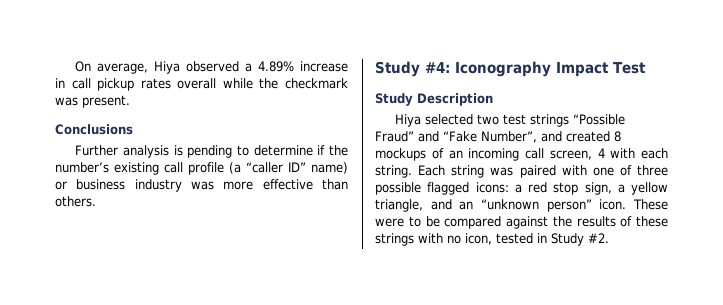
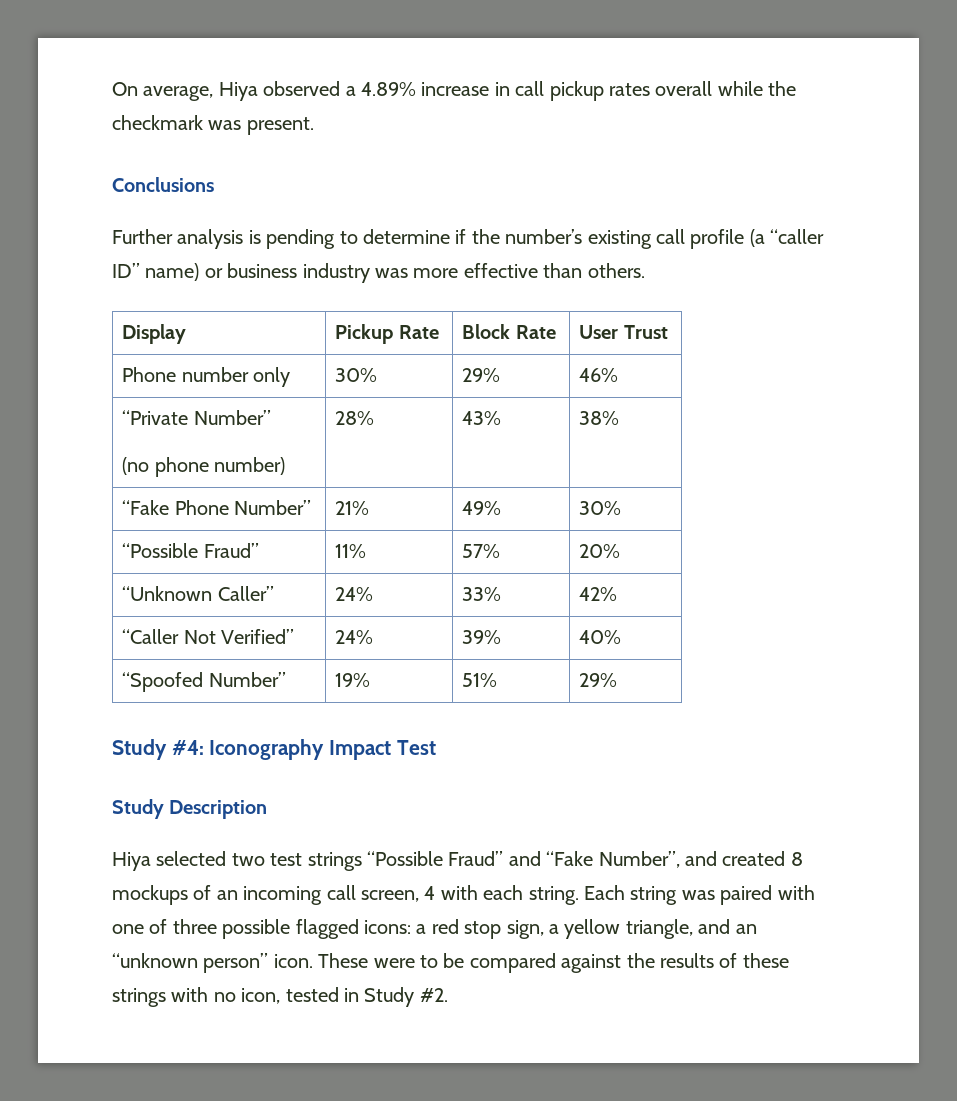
(96, 201) none -> [122,324,187,344] [335,324,439,344] [462,324,556,339] [579,325,668,339] [122,367,291,387] [335,368,378,382] [462,368,501,382] [579,368,619,382] [122,410,271,425] [122,457,286,477] [335,411,375,425] [462,411,502,425] [579,411,620,425] [122,500,312,515] [335,501,370,515] [462,501,502,515] [579,501,622,515] [122,543,259,558] [335,544,367,558] [462,544,501,558] [579,544,621,558] [122,586,274,601] [335,587,374,601] [462,587,502,601] [579,587,618,601] [122,629,295,644] [335,630,374,644] [462,630,502,644] [579,630,622,644] [122,672,286,692] [335,673,371,687] [462,673,498,687] [579,673,618,687] // Display | Pickup Rate | Block Rate | User Trust // Phone number only | 30% | 29% | 46% // “Private Number” // (no phone number) | 28% | 43% | 38% // “Fake Phone Number” | 21% | 49% | 30% // “Possible Fraud” | 11% | 57% | 20% // “Unknown Caller” | 24% | 33% | 42% // “Caller Not Verified” | 24% | 39% | 40% // “Spoofed Number” | 19% | 51% | 29%

